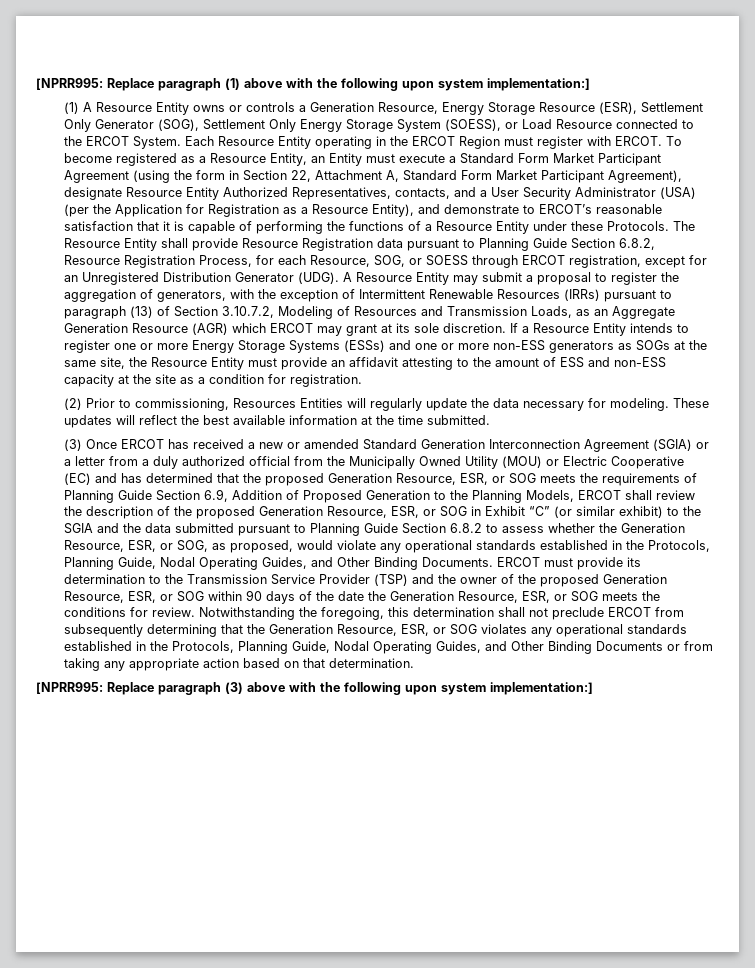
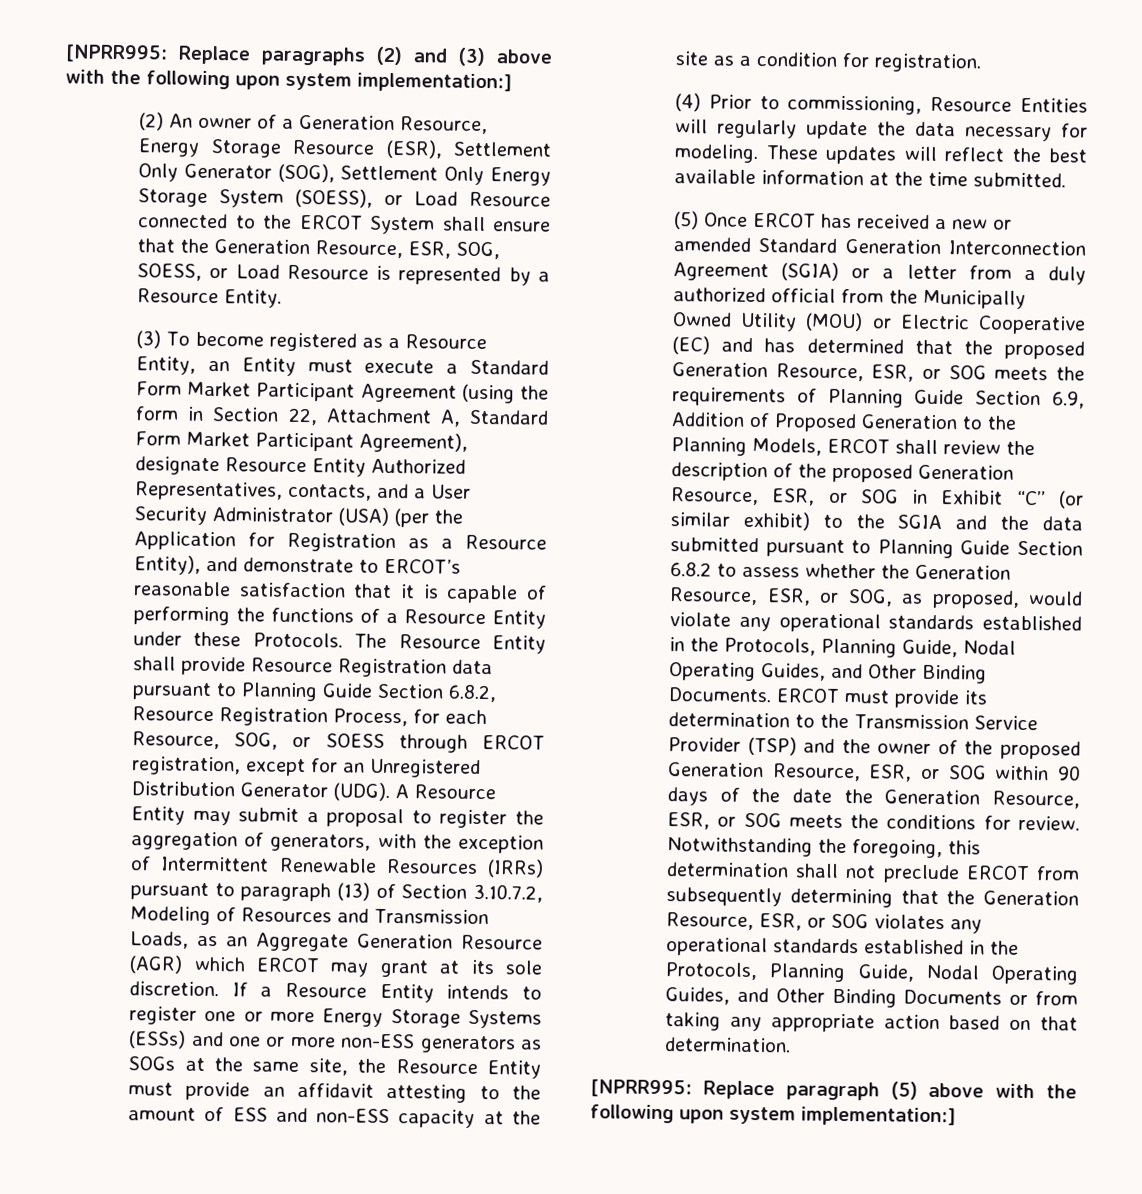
[36,78,240,91] [NPRR995: Replace paragraph (1) -> [65,44,486,67] [NPRR995: Replace paragraphs (2) and (3)
[64,102,296,115] (1) A Resource Entity owns or controls -> [139,112,278,131] (2) An owner of
[133,136,663,149] System. Each Resource Entity operating in the ERCOT Region must register with ERCOT. -> [369,215,551,235] [137,238,501,260] [137,263,550,286] [137,288,283,308] [136,330,162,349] System shall ensure that the Generation Resource, ESR, SOG, SOESS, or Load Resource is represented by a Resource Entity. // (3)
[64,398,83,410] (2) -> [675,93,702,112] (4)
[233,398,297,408] Resources -> [930,96,1013,112] Resource
[64,439,83,451] (3) -> [674,211,700,230] (5)
[225,682,243,694] (3) -> [890,1081,918,1100] (5)

